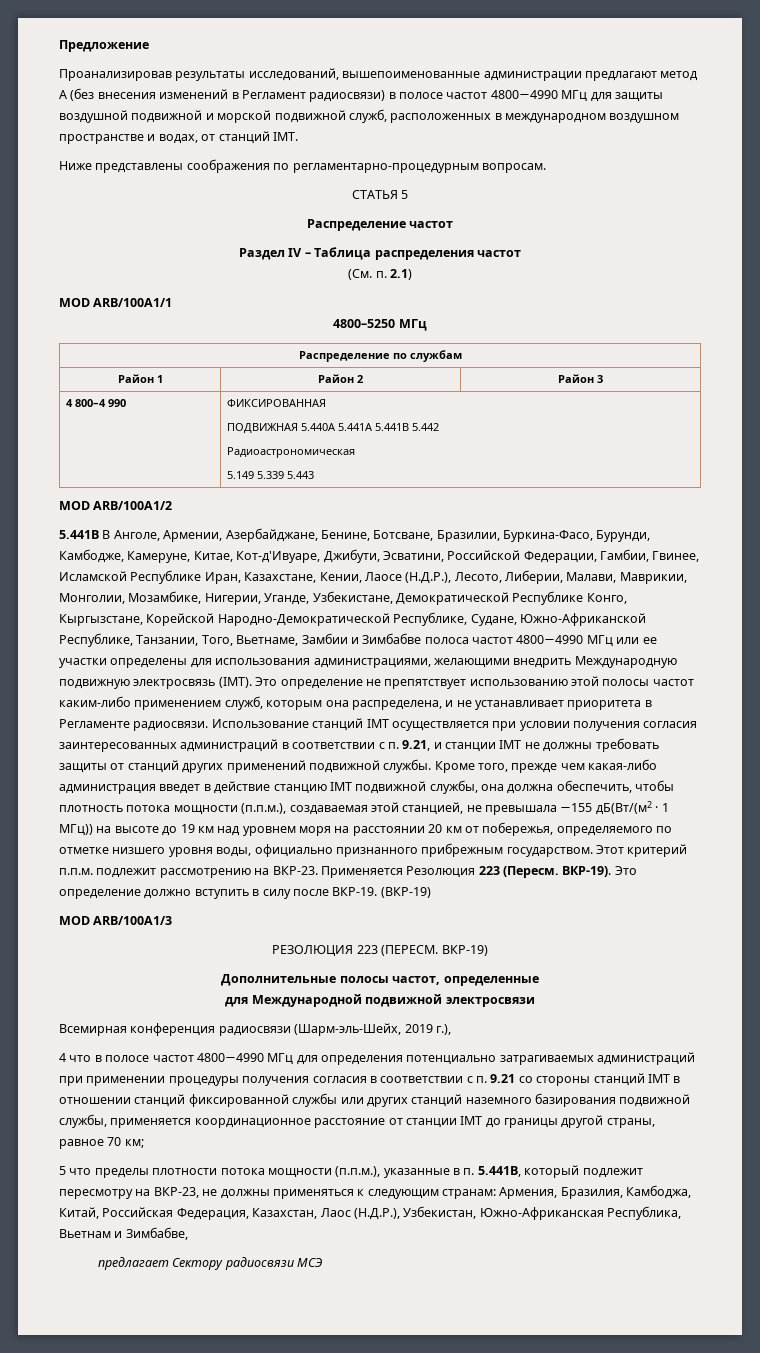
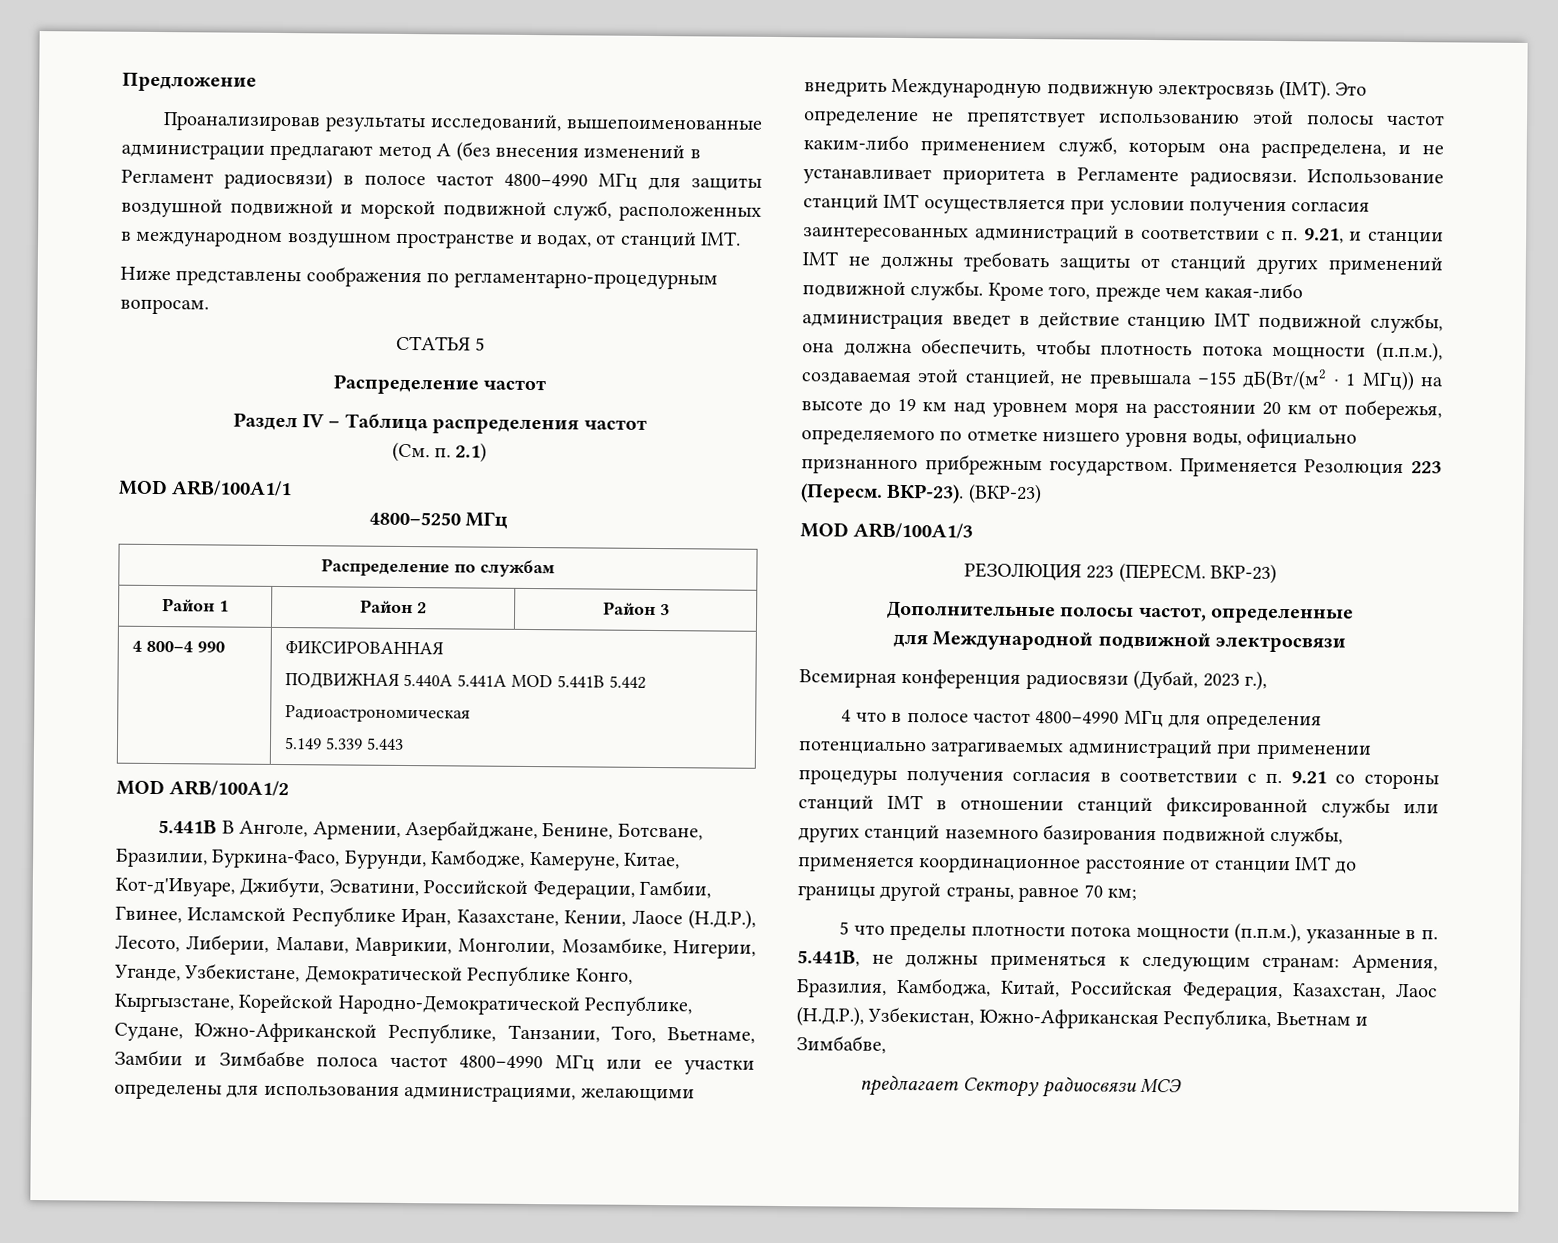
(374, 427) none -> [510,674,553,688] MOD
[596,844,688,857] [59,866,637,878] [59,887,431,899] Этот критерий п.п.м. подлежит рассмотрению на ВКР-23. Применяется Резолюция 223 (Пересм. ВКР-19). Это определение должно вступить в силу после ВКР-19. (ВКР-19) -> [1179,458,1442,478] [800,483,1042,505] Применяется Резолюция 223 (Пересм. ВКР-23). (ВКР-23)
[441,945,488,956] ВКР-19) -> [1210,563,1278,584] ВКР-23)
[294,1023,433,1036] (Шарм-эль-Шейх, 2019 -> [1133,669,1240,691] (Дубай, 2023
[524,1165,643,1178] [59,1187,199,1199] который подлежит пересмотру на ВКР-23, -> (860, 958) none

